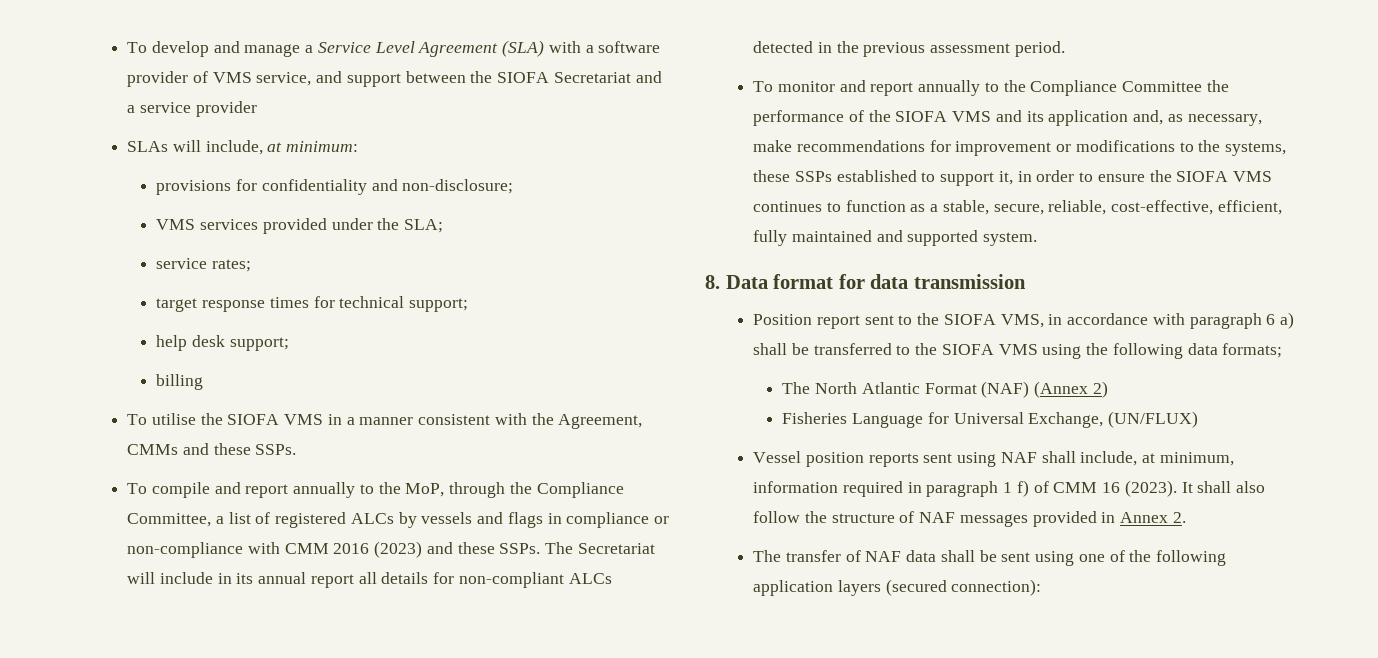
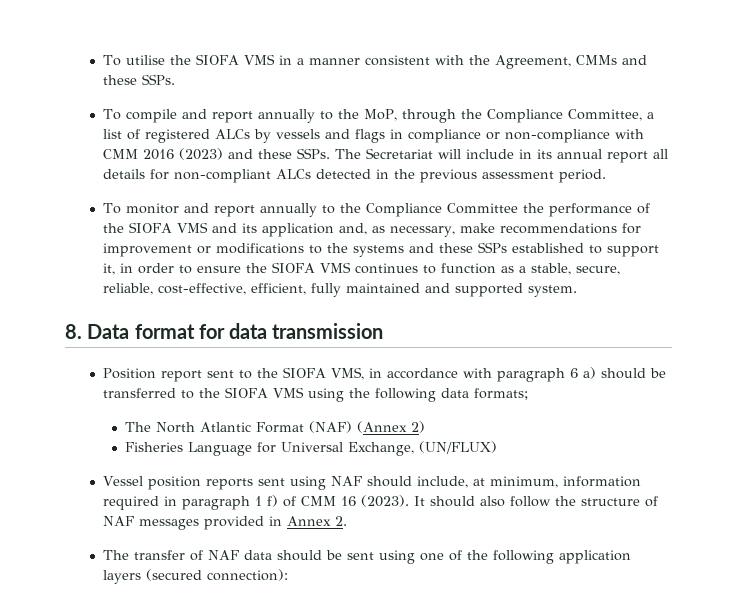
[127,40,661,57] [127,71,662,87] [127,101,257,117] [127,140,359,155] [156,179,514,195] [156,218,443,234] [156,258,252,272] [156,296,468,312] [156,335,289,351] [156,374,204,390] [127,414,148,425] To develop and manage a Service Level Agreement (SLA) with a software provider of VMS service, and support between the SIOFA Secretariat and a service provider // SLAs will include, at minimum: // provisions for confidentiality and non-disclosure; // VMS services provided under the SLA; // service rates; // target response times for technical support; // help desk support; // billing // To -> [102,55,121,66] To
[1225,142,1287,156] systems, -> [352,243,434,257] systems and
[753,343,788,355] shall -> [600,368,646,379] should
[1041,451,1076,463] shall -> [366,476,412,487] should
[1197,481,1232,493] shall -> [429,496,475,507] should
[940,550,975,562] shall -> [276,550,322,561] should

